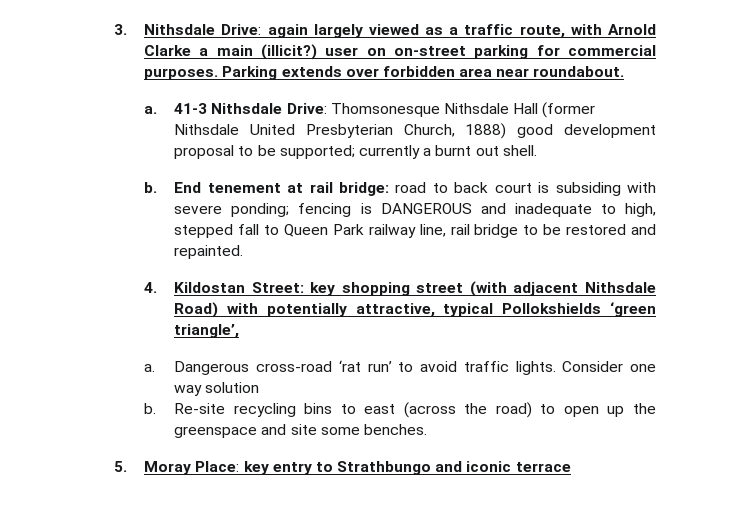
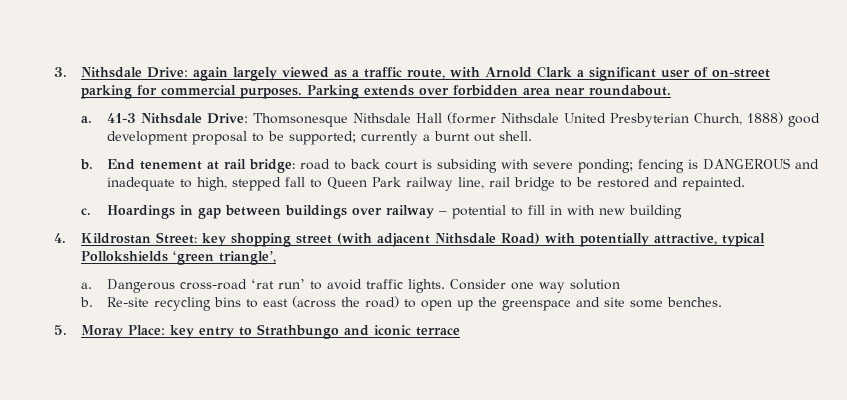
[144,44,386,60] Clarke a main (illicit?) user on -> [536,66,708,81] Clark a significant user of
[144,282,246,293] 4. Kildostan -> [80,205,682,219] [54,233,151,244] c. Hoardings in gap between buildings over railway – potential to fill in with new building // 4. Kildrostan

